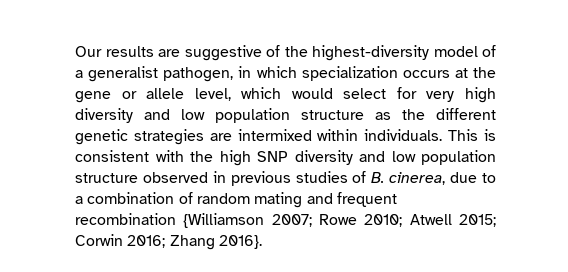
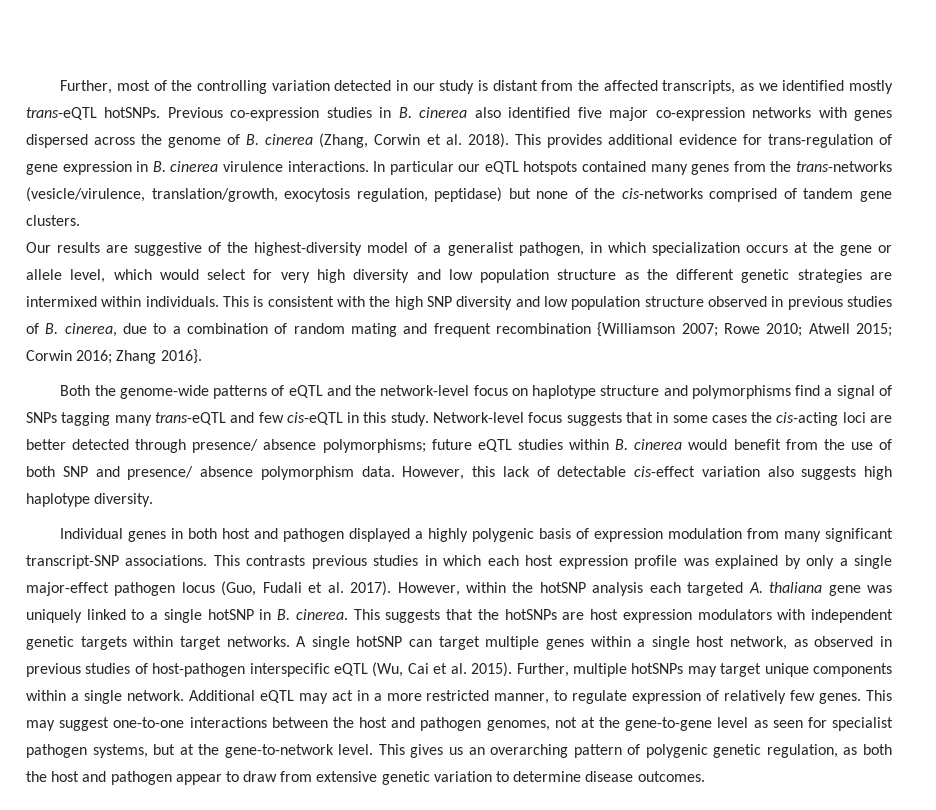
(75, 51) none -> [60,80,893,94] [26,107,892,121] [26,133,892,148] [26,161,893,175] [26,187,893,202] [26,215,80,226] Further, most of the controlling variation detected in our study is distant from the affected transcripts, as we identified mostly trans-eQTL hotSNPs. Previous co-expression studies in B. cinerea also identified five major co-expression networks with genes dispersed across the genome of B. cinerea (Zhang, Corwin et al. 2018). This provides additional evidence for trans-regulation of gene expression in B. cinerea virulence interactions. In particular our eQTL hotspots contained many genes from the trans-networks (vesicle/virulence, translation/growth, exocytosis regulation, peptidase) but none of the cis-networks comprised of tandem gene clusters. //
(262, 242) none -> [60,385,892,399] [26,412,892,426] [26,439,893,453] [26,466,892,480] [26,493,154,507] [60,528,893,542] [26,555,893,569] [26,581,893,596] [26,609,893,623] [26,636,893,650] [26,662,892,677] [26,690,893,704] [26,717,893,731] [26,744,892,758] [26,771,705,785] // Both the genome-wide patterns of eQTL and the network-level focus on haplotype structure and polymorphisms find a signal of SNPs tagging many trans-eQTL and few cis-eQTL in this study. Network-level focus suggests that in some cases the cis-acting loci are better detected through presence/ absence polymorphisms; future eQTL studies within B. cinerea would benefit from the use of both SNP and presence/ absence polymorphism data. However, this lack of detectable cis-effect variation also suggests high haplotype diversity. // Individual genes in both host and pathogen displayed a highly polygenic basis of expression modulation from many significant transcript-SNP associations. This contrasts previous studies in which each host expression profile was explained by only a single major-effect pathogen locus (Guo, Fudali et al. 2017). However, within the hotSNP analysis each targeted A. thaliana gene was uniquely linked to a single hotSNP in B. cinerea. This suggests that the hotSNPs are host expression modulators with independent genetic targets within target networks. A single hotSNP can target multiple genes within a single host network, as observed in previous studies of host-pathogen interspecific eQTL (Wu, Cai et al. 2015). Further, multiple hotSNPs may target unique components within a single network. Additional eQTL may act in a more restricted manner, to regulate expression of relatively few genes. This may suggest one-to-one interactions between the host and pathogen genomes, not at the gene-to-gene level as seen for specialist pathogen systems, but at the gene-to-network level. This gives us an overarching pattern of polygenic genetic regulation, as both the host and pathogen appear to draw from extensive genetic variation to determine disease outcomes.

